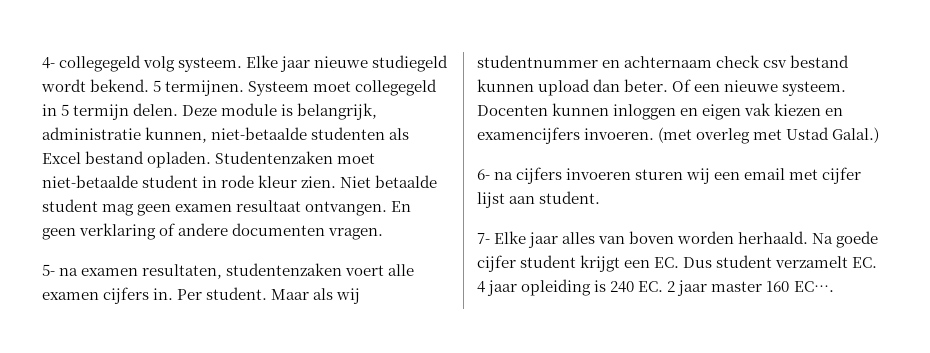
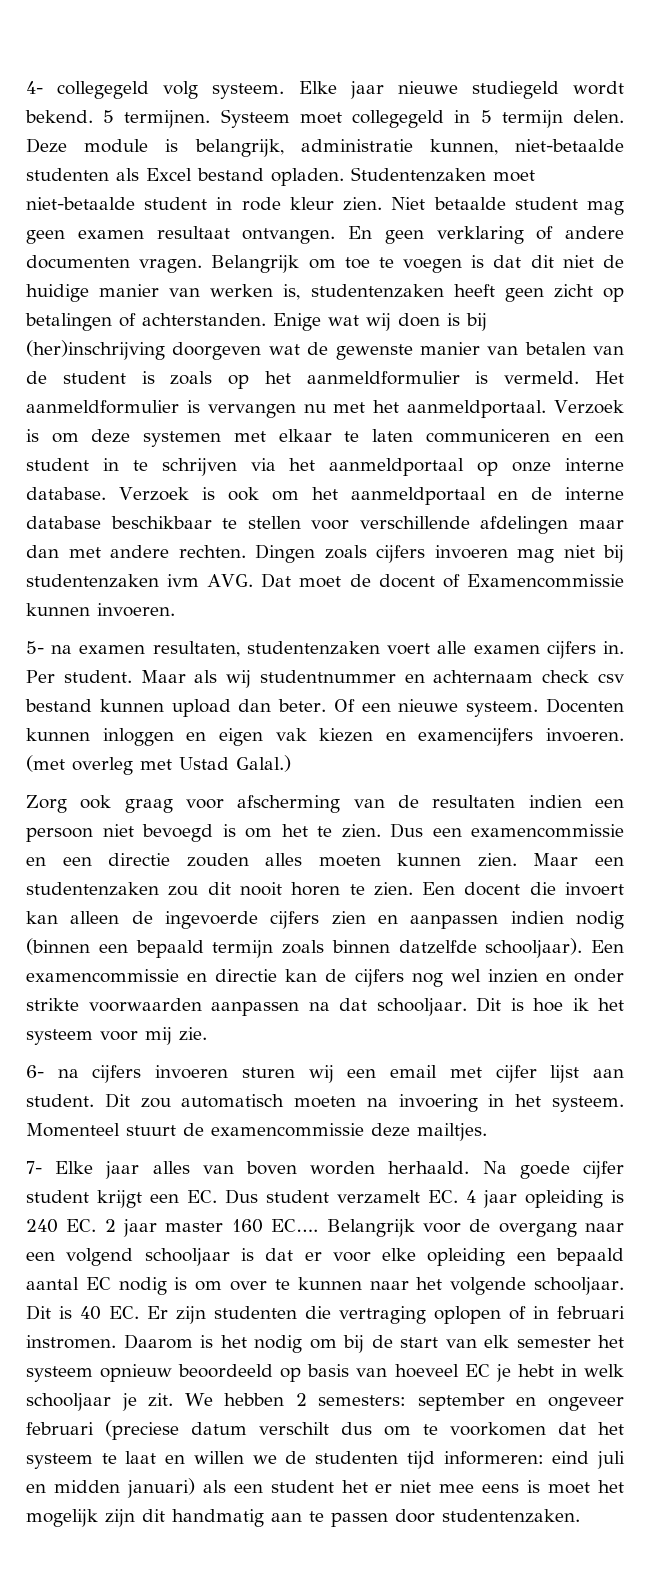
(384, 234) none -> [211,255,624,273] [26,284,624,302] [25,313,487,331] [26,340,624,360] [26,371,624,389] [26,400,625,418] [26,429,624,447] [26,458,625,476] [26,487,624,505] [26,516,624,534] [26,544,624,563] [26,573,624,588] [26,603,175,617] Belangrijk om toe te voegen is dat dit niet de huidige manier van werken is, studentenzaken heeft geen zicht op betalingen of achterstanden. Enige wat wij doen is bij (her)inschrijving doorgeven wat de gewenste manier van betalen van de student is zoals op het aanmeldformulier is vermeld. Het aanmeldformulier is vervangen nu met het aanmeldportaal. Verzoek is om deze systemen met elkaar te laten communiceren en een student in te schrijven via het aanmeldportaal op onze interne database. Verzoek is ook om het aanmeldportaal en de interne database beschikbaar te stellen voor verschillende afdelingen maar dan met andere rechten. Dingen zoals cijfers invoeren mag niet bij studentenzaken ivm AVG. Dat moet de docent of Examencommissie kunnen invoeren.
(880, 135) none -> [26,795,624,813] [26,823,624,842] [26,853,624,867] [26,882,624,896] [26,911,624,929] [26,938,624,958] [26,969,625,987] [26,997,624,1016] [26,1027,207,1045] // Zorg ook graag voor afscherming van de resultaten indien een persoon niet bevoegd is om het te zien. Dus een examencommissie en een directie zouden alles moeten kunnen zien. Maar een studentenzaken zou dit nooit horen te zien. Een docent die invoert kan alleen de ingevoerde cijfers zien en aanpassen indien nodig (binnen een bepaald termijn zoals binnen datzelfde schooljaar). Een examencommissie en directie kan de cijfers nog wel inzien en onder strikte voorwaarden aanpassen na dat schooljaar. Dit is hoe ik het systeem voor mij zie.
(601, 197) none -> [104,1093,624,1112] [26,1123,487,1141] Dit zou automatisch moeten na invoering in het systeem. Momenteel stuurt de examencommissie deze mailtjes.
(834, 286) none -> [326,1219,625,1237] [26,1248,624,1266] [26,1277,625,1295] [26,1305,625,1324] [26,1334,624,1353] [26,1364,624,1382] [26,1393,624,1411] [26,1420,624,1440] [26,1451,625,1469] [26,1478,624,1498] [26,1509,580,1527] Belangrijk voor de overgang naar een volgend schooljaar is dat er voor elke opleiding een bepaald aantal EC nodig is om over te kunnen naar het volgende schooljaar. Dit is 40 EC. Er zijn studenten die vertraging oplopen of in februari instromen. Daarom is het nodig om bij de start van elk semester het systeem opnieuw beoordeeld op basis van hoeveel EC je hebt in welk schooljaar je zit. We hebben 2 semesters: september en ongeveer februari (preciese datum verschilt dus om te voorkomen dat het systeem te laat en willen we de studenten tijd informeren: eind juli en midden januari) als een student het er niet mee eens is moet het mogelijk zijn dit handmatig aan te passen door studentenzaken.

